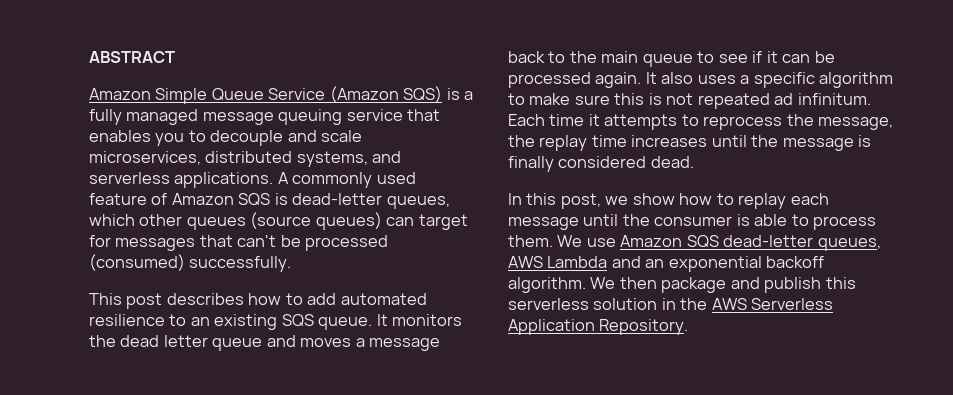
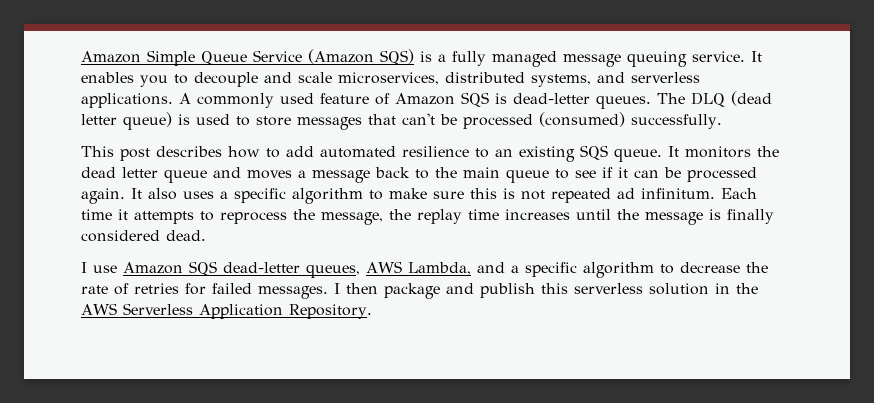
[89,51,175,63] ABSTRACT // -> (81, 57) none
[346,109,441,121] service that -> [692,51,762,62] service. It
[386,196,450,209] [89,212,468,230] [89,235,111,247] queues, which other queues (source queues) can target for -> [596,91,772,109] [81,112,291,130] queues. The DLQ (dead letter queue) is used to store
[508,193,829,209] [508,214,877,230] [508,235,583,247] In this post, we show how to replay each message until the consumer is able to process them. We -> [81,262,87,273] I
[547,256,825,272] [508,277,616,293] Lambda and an exponential backoff algorithm. We -> [407,262,768,278] [81,283,340,299] Lambda, and a specific algorithm to decrease the rate of retries for failed messages. I

